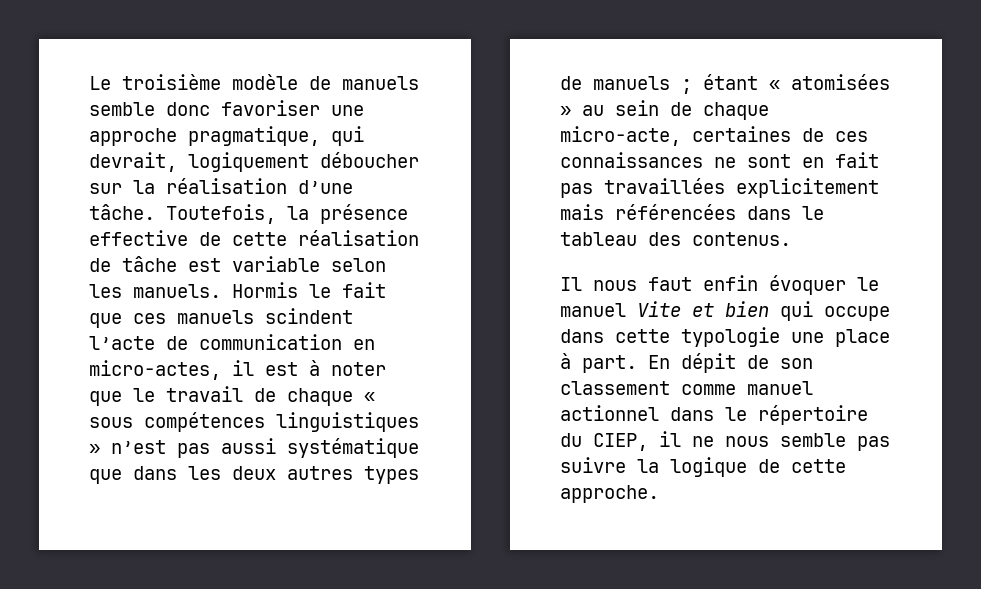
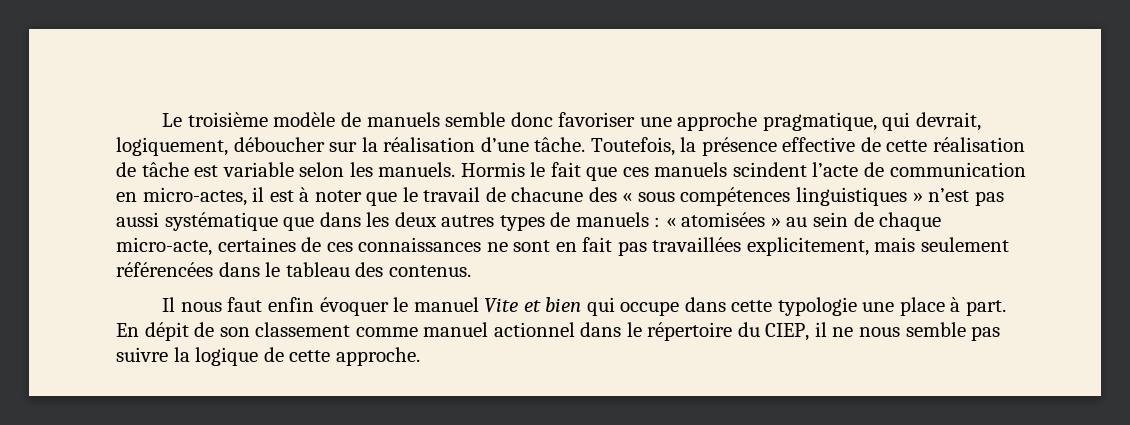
[188,152,309,172] logiquement -> [116,137,228,156] logiquement,
[287,388,353,406] chaque -> [511,187,617,202] chacune des
[681,74,758,94] ; étant -> [654,217,661,227] :
[736,178,879,198] [560,204,604,220] explicitement mais -> [746,237,1009,256] explicitement, mais seulement

